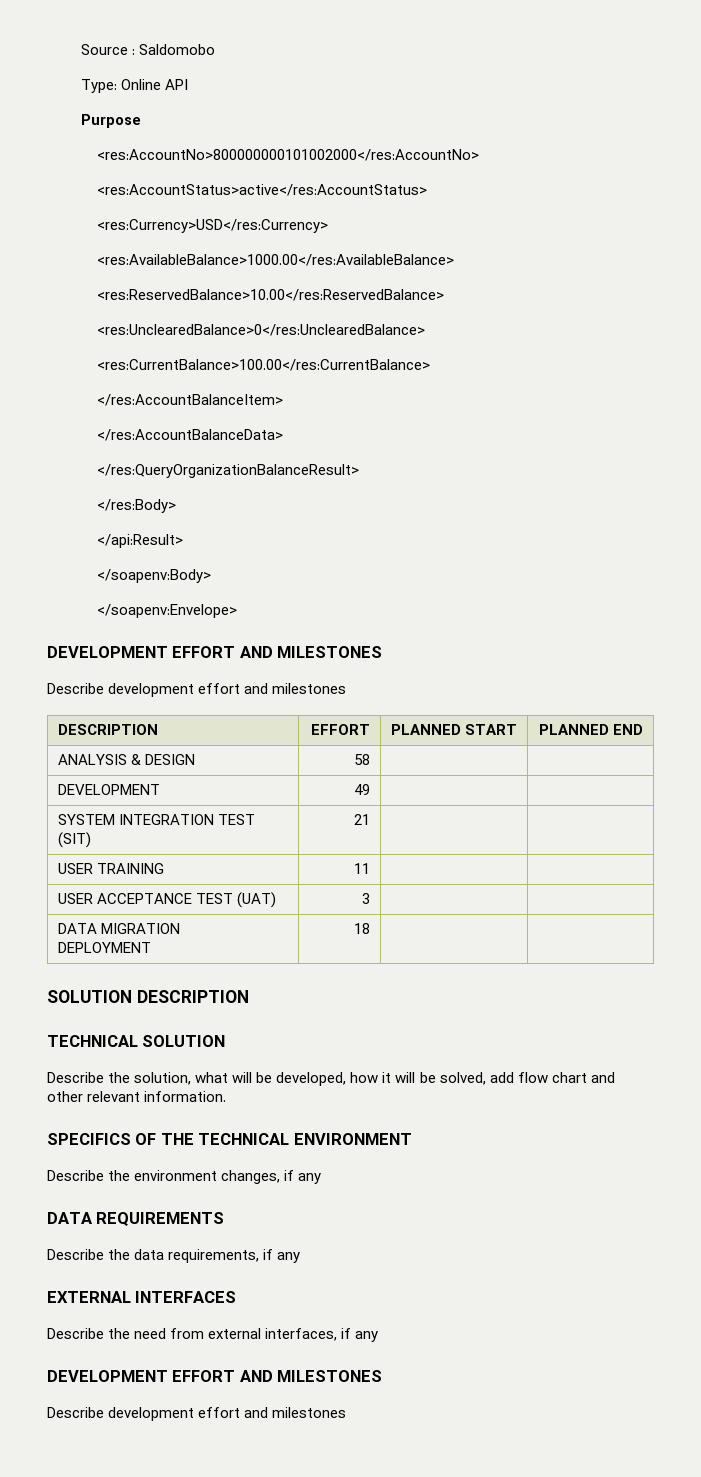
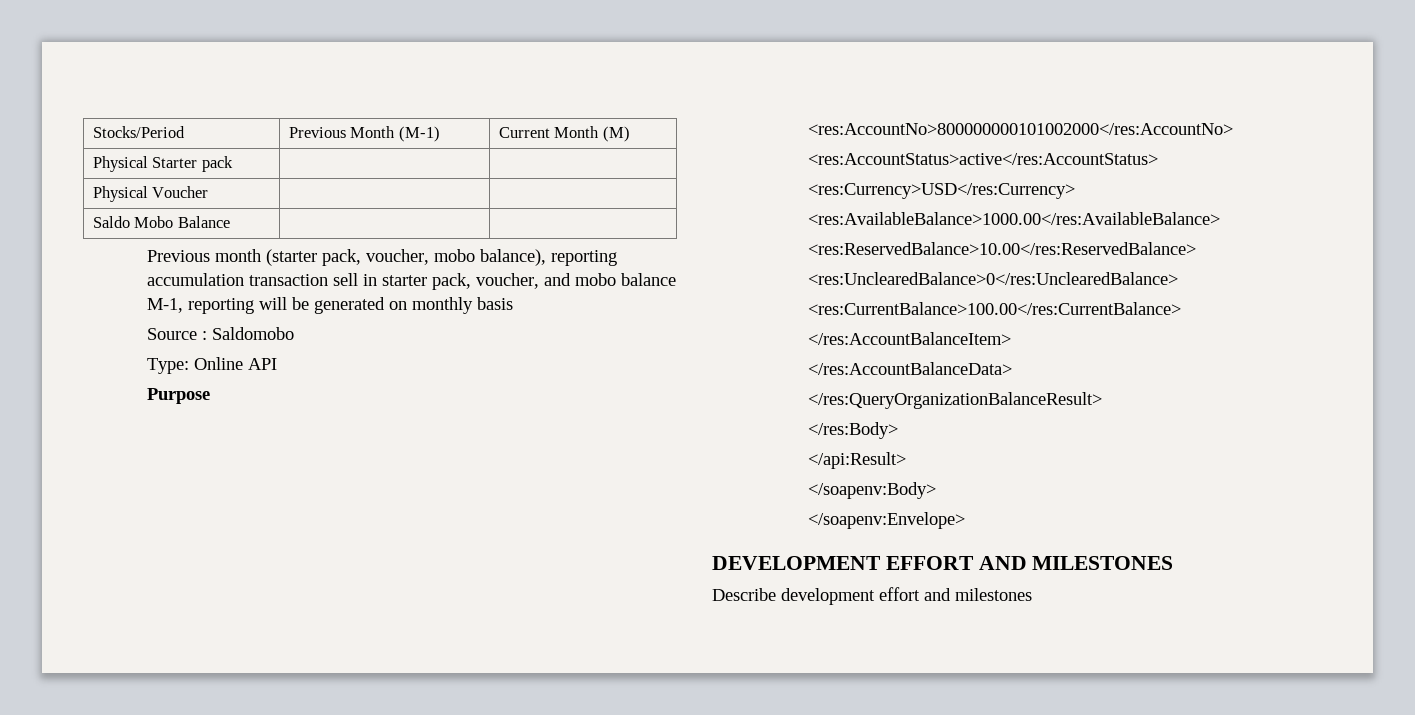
(80, 49) none -> [92,126,185,138] [288,126,440,142] [498,126,630,142] [92,156,233,172] [92,186,209,202] [92,216,230,228] [147,249,618,266] [147,273,677,290] [147,297,514,314] Stocks/Period | Previous Month (M-1) | Current Month (M) // Physical Starter pack | | // Physical Voucher | | // Saldo Mobo Balance | | // Previous month (starter pack, voucher, mobo balance), reporting accumulation transaction sell in starter pack, voucher, and mobo balance M-1, reporting will be generated on monthly basis //
[57,724,158,735] [311,724,371,735] [391,724,518,735] [539,724,644,735] [57,754,195,765] [354,754,371,765] [57,784,160,795] [354,784,371,795] [57,814,255,825] [57,832,91,848] [354,814,371,825] [57,863,164,874] [354,863,371,874] [57,892,277,908] [362,893,371,904] [57,923,180,934] [57,942,151,953] [354,923,371,934] [47,990,249,1003] [47,1035,226,1047] [47,1072,615,1086] [47,1091,227,1102] [47,1133,412,1145] [47,1170,322,1184] [47,1212,225,1226] [47,1249,301,1263] [47,1291,237,1303] [47,1328,379,1342] [47,1370,383,1382] [47,1407,347,1421] // DESCRIPTION | EFFORT | PLANNED START | PLANNED END // ANALYSIS & DESIGN | 58 | | // DEVELOPMENT | 49 | | // SYSTEM INTEGRATION TEST (SIT) | 21 | | // USER TRAINING | 11 | | // USER ACCEPTANCE TEST (UAT) | 3 | | // DATA MIGRATION // DEPLOYMENT | 18 | | // SOLUTION DESCRIPTION // TECHNICAL SOLUTION // Describe the solution, what will be developed, how it will be solved, add flow chart and other relevant information. // SPECIFICS OF THE TECHNICAL ENVIRONMENT // Describe the environment changes, if any // DATA REQUIREMENTS // Describe the data requirements, if any // EXTERNAL INTERFACES // Describe the need from external interfaces, if any // DEVELOPMENT EFFORT AND MILESTONES // Describe development effort and milestones -> (1032, 594) none

